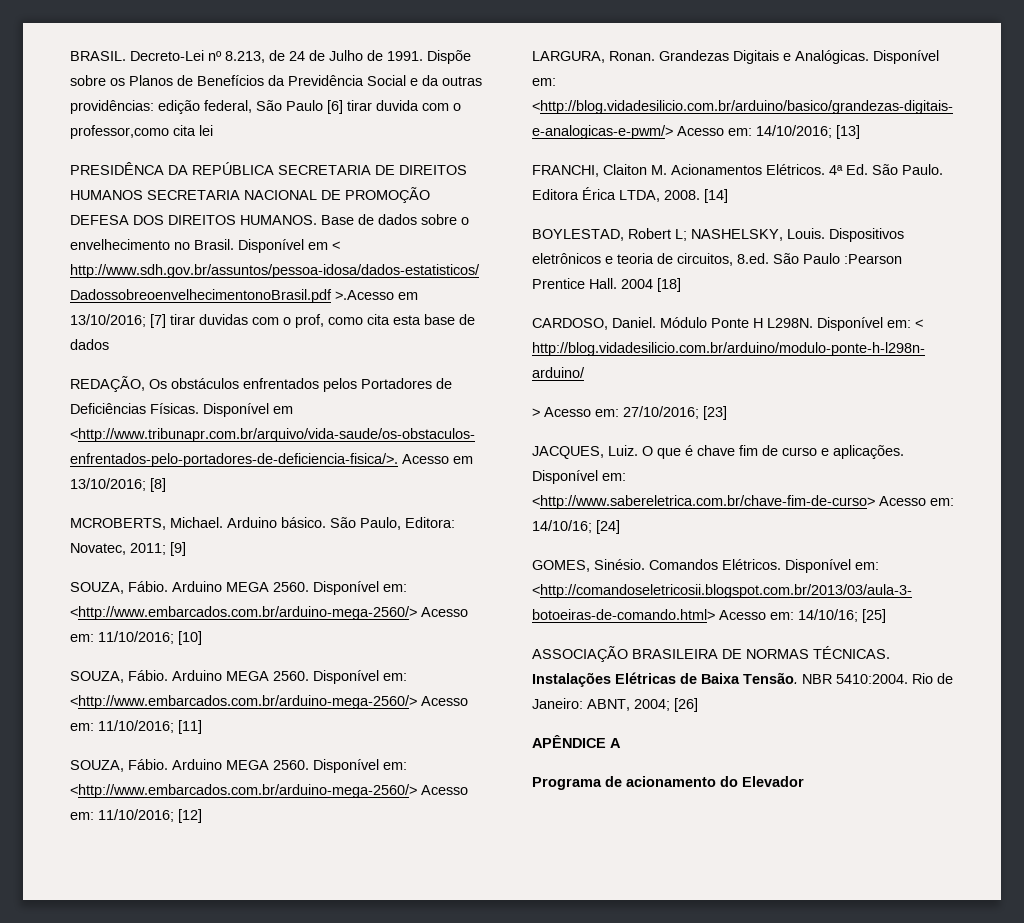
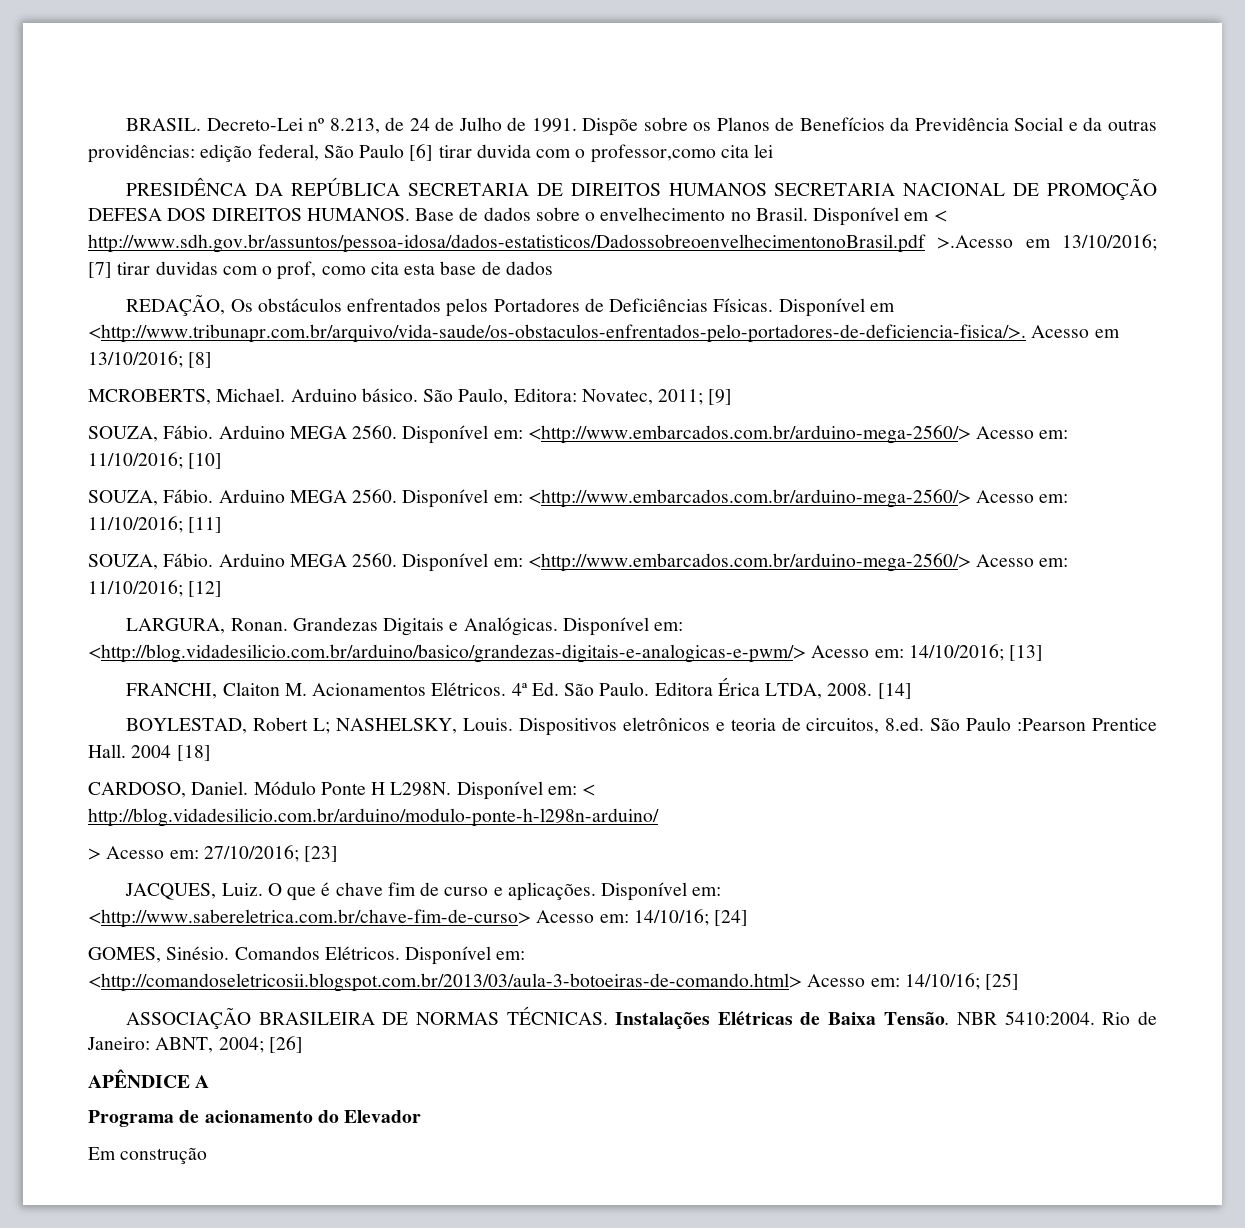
(804, 781) none -> [88,1147,208,1164] // Em construção

